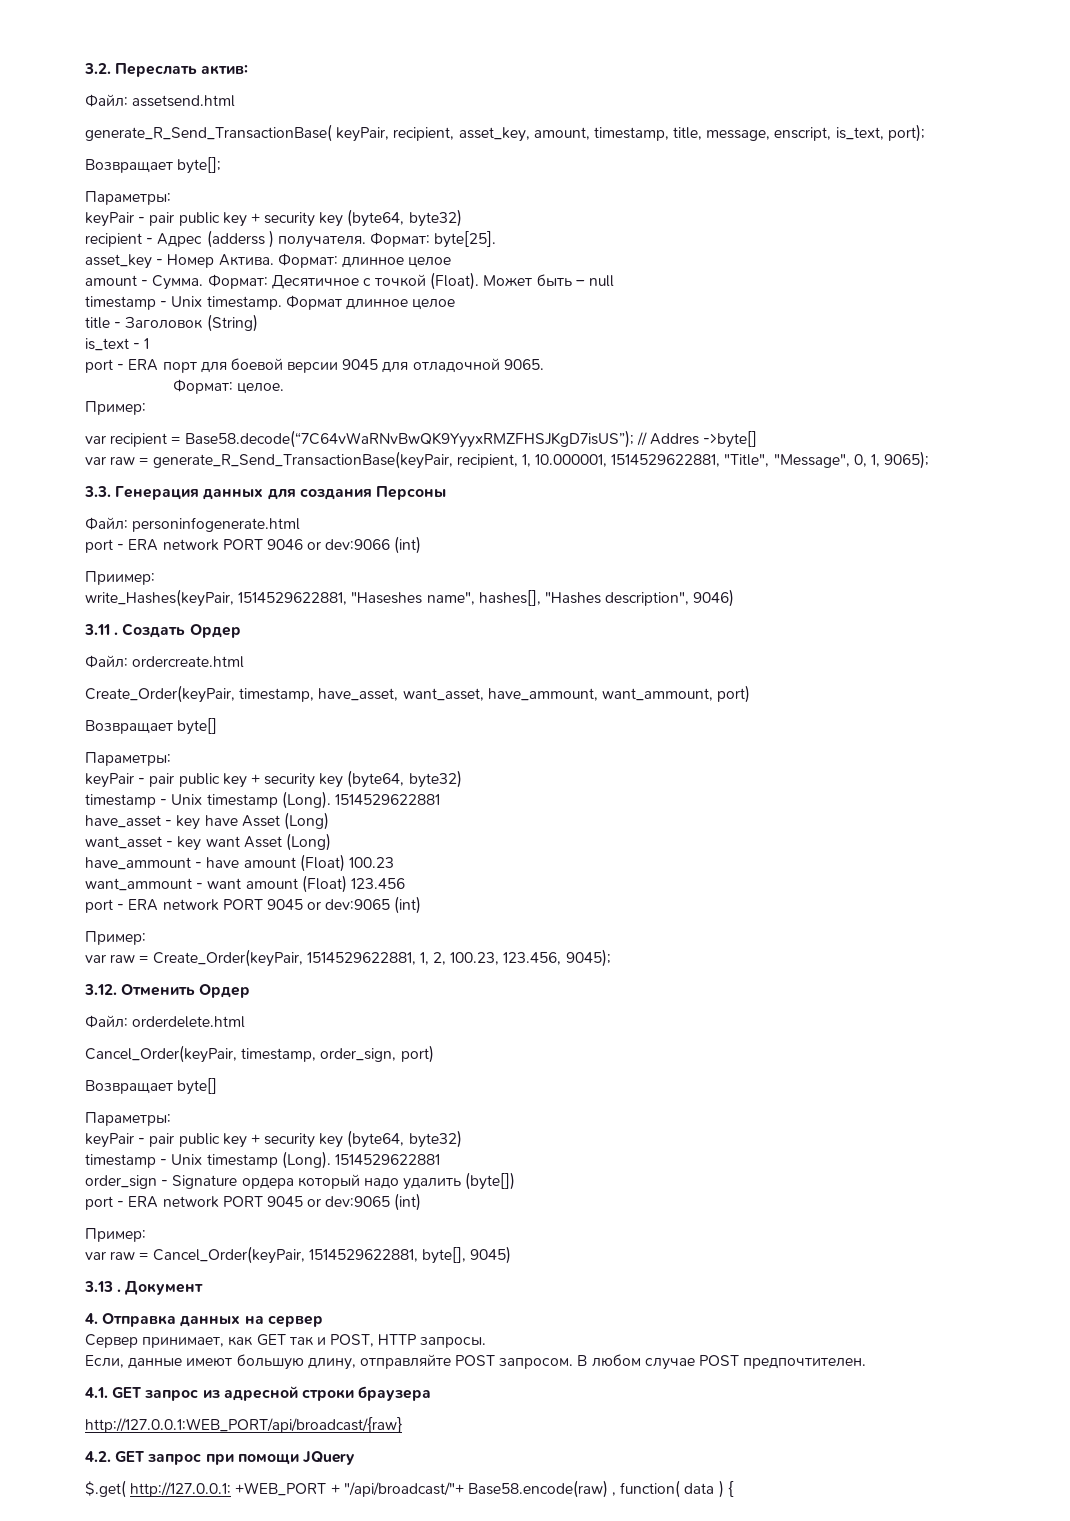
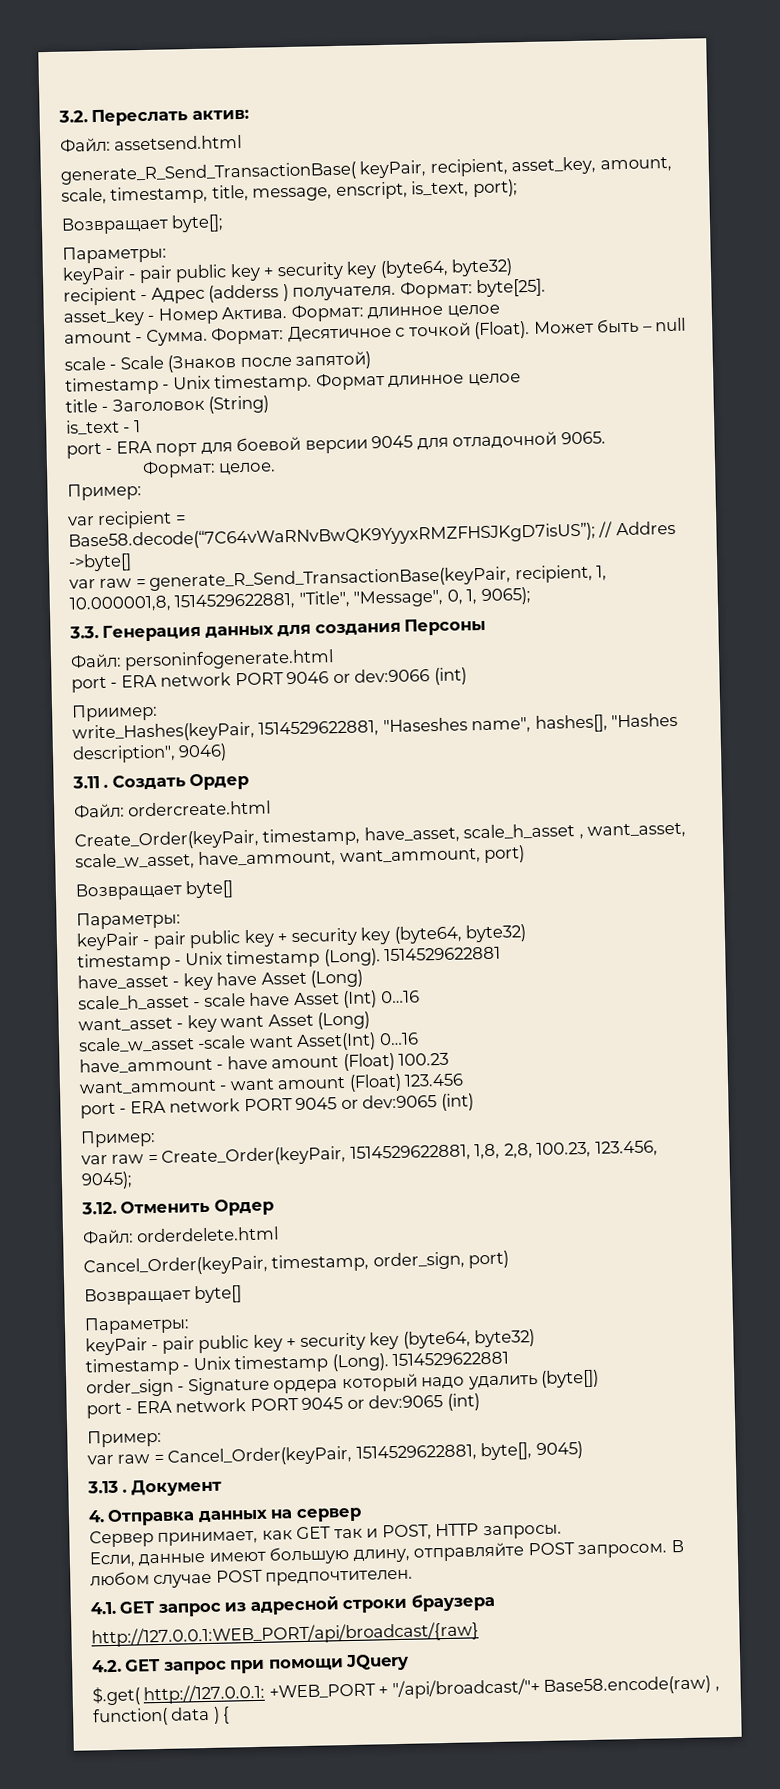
(590, 133) none -> [61,187,107,205] scale,
(615, 281) none -> [64,351,372,373] // scale - Scale (Знаков после запятой)
[535,454,608,467] 10.000001, -> [69,595,172,613] 10.000001,8,
[402,688,484,701] want_asset, -> [463,822,687,840] [75,852,195,871] scale_h_asset , want_asset, scale_w_asset,
(329, 821) none -> [78,990,420,1011] // scale_h_asset - scale have Asset (Int) 0…16
(331, 842) none -> [78,1032,419,1053] // scale_w_asset -scale want Asset(Int) 0…16
[419,952,447,965] 1, 2, -> [474,1143,533,1160] 1,8, 2,8,

